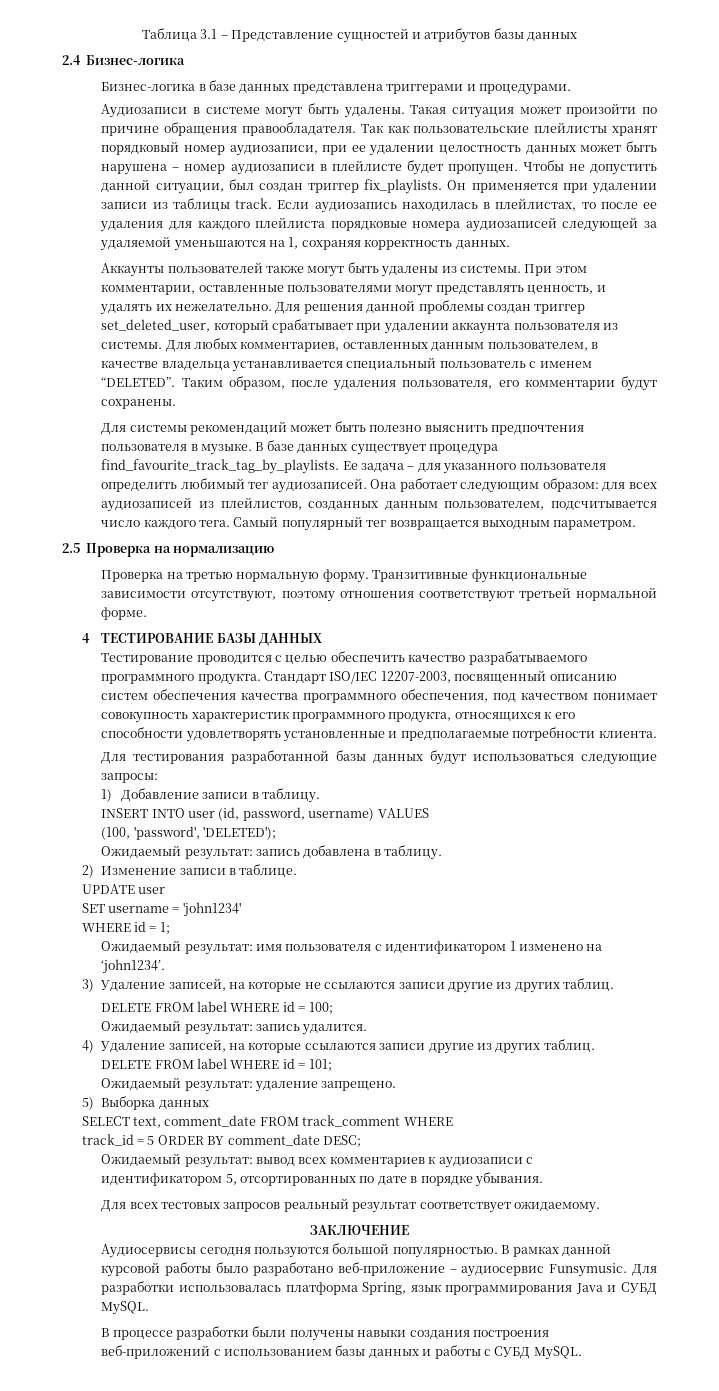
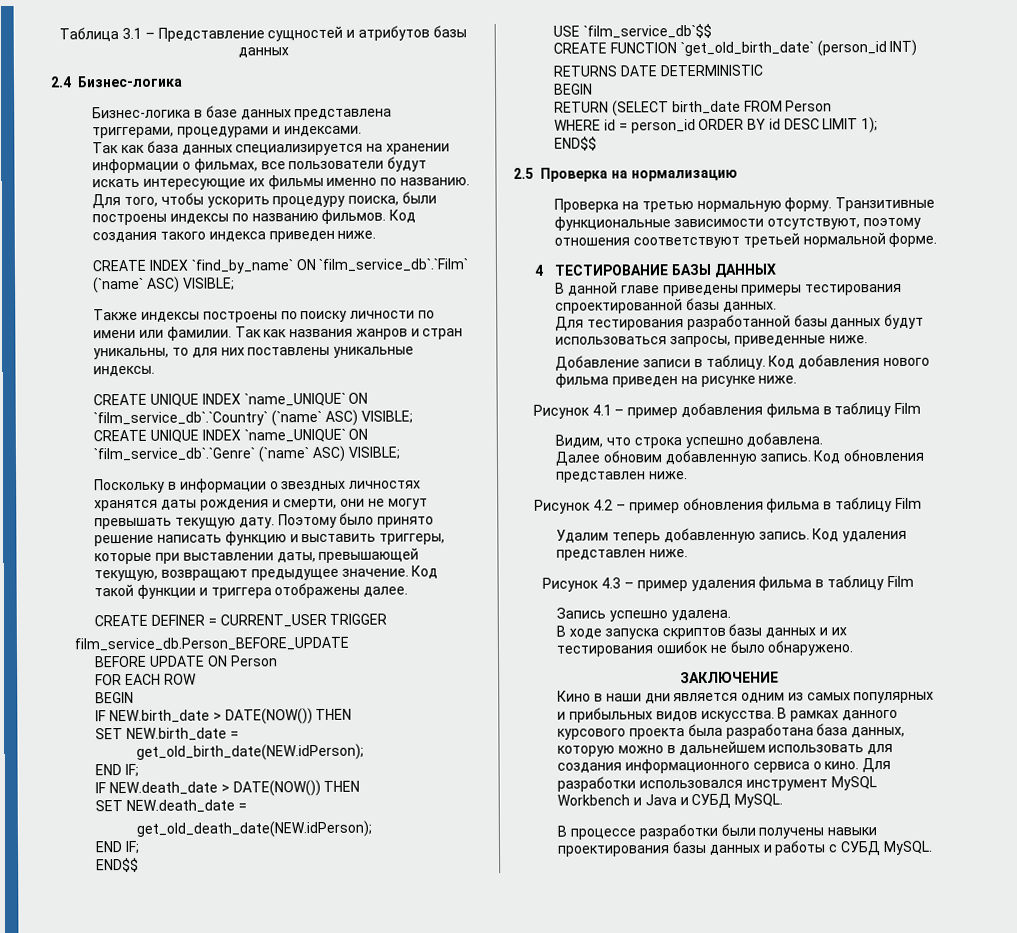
[386,84,571,95] [101,103,657,118] [101,122,657,136] [101,141,658,156] [101,160,657,175] [101,179,657,194] [101,198,658,213] [100,217,657,232] [100,236,510,251] [101,262,587,277] [101,284,606,296] [100,300,586,315] [101,319,618,334] [101,338,598,352] [101,357,592,372] [101,376,657,391] [101,399,177,409] [101,421,584,435] [101,440,498,455] [101,459,606,474] [101,478,657,493] [101,497,657,512] [101,516,637,531] триггерами и процедурами. // Аудиозаписи в системе могут быть удалены. Такая ситуация может произойти по причине обращения правообладателя. Так как пользовательские плейлисты хранят порядковый номер аудиозаписи, при ее удалении целостность данных может быть нарушена – номер аудиозаписи в плейлисте будет пропущен. Чтобы не допустить данной ситуации, был создан триггер fix_playlists. Он применяется при удалении записи из таблицы track. Если аудиозапись находилась в плейлистах, то после ее удаления для каждого плейлиста порядковые номера аудиозаписей следующей за удаляемой уменьшаются на 1, сохраняя корректность данных. // Аккаунты пользователей также могут быть удалены из системы. При этом комментарии, оставленные пользователями могут представлять ценность, и удалять их нежелательно. Для решения данной проблемы создан триггер set_deleted_user, который срабатывает при удалении аккаунта пользователя из системы. Для любых комментариев, оставленных данным пользователем, в качестве владельца устанавливается специальный пользователь с именем “DELETED”. Таким образом, после удаления пользователя, его комментарии будут сохранены. // Для системы рекомендаций может быть полезно выяснить предпочтения пользователя в музыке. В базе данных существует процедура find_favourite_track_tag_by_playlists. Ее задача – для указанного пользователя определить любимый тег аудиозаписей. Она работает следующим образом: для всех аудиозаписей из плейлистов, созданных данным пользователем, подсчитывается число каждого тега. Самый популярный тег возвращается выходным параметром. -> [92,125,362,139] [92,140,450,156] [92,156,428,174] [92,174,470,190] [92,191,437,209] [92,209,417,226] [92,230,377,243] [92,258,469,274] [93,276,235,294] [93,308,435,323] [93,326,464,341] [93,346,415,360] [93,365,156,377] [93,392,369,407] [93,409,413,427] [93,428,369,443] [93,445,400,463] [94,478,422,494] [94,498,428,512] [94,512,435,530] [94,531,446,547] [94,547,420,565] [94,565,439,582] [94,582,409,599] [94,613,388,628] [73,636,349,652] [94,655,278,668] [95,673,197,686] [95,691,135,704] [95,708,353,725] [95,727,239,742] [136,743,365,761] [95,763,139,778] [95,779,361,797] [95,799,247,814] [136,820,373,838] [95,840,140,855] [96,857,140,873] [553,23,712,39] [553,39,918,57] [553,64,763,77] [553,83,594,95] [554,100,833,117] [554,117,879,134] [554,136,598,151] триггерами, процедурами и индексами. // Так как база данных специализируется на хранении информации о фильмах, все пользователи будут искать интересующие их фильмы именно по названию. Для того, чтобы ускорить процедуру поиска, были построены индексы по названию фильмов. Код создания такого индекса приведен ниже. // CREATE INDEX `find_by_name` ON `film_service_db`.`Film` (`name` ASC) VISIBLE; // Также индексы построены по поиску личности по имени или фамилии. Так как названия жанров и стран уникальны, то для них поставлены уникальные индексы. // CREATE UNIQUE INDEX `name_UNIQUE` ON `film_service_db`.`Country` (`name` ASC) VISIBLE; // CREATE UNIQUE INDEX `name_UNIQUE` ON `film_service_db`.`Genre` (`name` ASC) VISIBLE; // Поскольку в информации о звездных личностях хранятся даты рождения и смерти, они не могут превышать текущую дату. Поэтому было принято решение написать функцию и выставить триггеры, которые при выставлении даты, превышающей текущую, возвращают предыдущее значение. Код такой функции и триггера отображены далее. // CREATE DEFINER = CURRENT_USER TRIGGER // film_service_db.Person_BEFORE_UPDATE // BEFORE UPDATE ON Person // FOR EACH ROW // BEGIN // IF NEW.birth_date > DATE(NOW()) THEN // SET NEW.birth_date = // get_old_birth_date(NEW.idPerson); // END IF; // IF NEW.death_date > DATE(NOW()) THEN // SET NEW.death_date = // get_old_death_date(NEW.idPerson); // END IF; // END$$ // USE `film_service_db`$$ // CREATE FUNCTION `get_old_birth_date` (person_id INT) // RETURNS DATE DETERMINISTIC // BEGIN // RETURN (SELECT birth_date FROM Person // WHERE id = person_id ORDER BY id DESC LIMIT 1); // END$$
[101,651,587,665] [101,670,617,685] [101,689,657,703] [101,711,575,723] [101,727,657,742] Тестирование проводится с целью обеспечить качество разрабатываемого программного продукта. Стандарт ISO/IEC 12207-2003, посвященный описанию систем обеспечения качества программного обеспечения, под качеством понимает совокупность характеристик программного продукта, относящихся к его способности удовлетворять установленные и предполагаемые потребности клиента. -> [555,281,903,297] [555,297,777,314] В данной главе приведены примеры тестирования спроектированной базы данных.
[581,754,657,765] [101,773,159,783] [101,789,113,802] следующие запросы: // 1) -> [669,335,868,348] запросы, приведенные ниже. //
[101,807,429,821] [101,826,277,840] [101,845,443,860] [81,864,298,878] [81,884,166,894] [81,902,241,917] [81,921,170,934] [101,940,603,955] [101,959,166,974] [81,978,615,993] [101,1001,333,1014] [101,1020,368,1035] [81,1039,595,1054] [101,1058,332,1071] [101,1077,397,1092] [81,1096,209,1110] [81,1115,453,1128] [81,1134,361,1147] [101,1153,533,1168] [101,1172,543,1187] [101,1198,600,1213] [310,1225,409,1235] [101,1243,611,1258] [101,1262,657,1277] [101,1281,573,1295] // INSERT INTO user (id, password, username) VALUES // (100, 'password', 'DELETED'); // Ожидаемый результат: запись добавлена в таблицу. // 2) Изменение записи в таблице. // UPDATE user // SET username = 'john1234' // WHERE id = 1; // Ожидаемый результат: имя пользователя с идентификатором 1 изменено на ‘john1234’. // 3) Удаление записей, на которые не ссылаются записи другие из других таблиц. // DELETE FROM label WHERE id = 100; // Ожидаемый результат: запись удалится. // 4) Удаление записей, на которые ссылаются записи другие из других таблиц. // DELETE FROM label WHERE id = 101; // Ожидаемый результат: удаление запрещено. // 5) Выборка данных // SELECT text, comment_date FROM track_comment WHERE // track_id = 5 ORDER BY comment_date DESC; // Ожидаемый результат: вывод всех комментариев к аудиозаписи с идентификатором 5, отсортированных по дате в порядке убывания. // Для всех тестовых запросов реальный результат соответствует ожидаемому. // ЗАКЛЮЧЕНИЕ // Аудиосервисы сегодня пользуются большой популярностью. В рамках данной курсовой работы было разработано веб-приложение – аудиосервис Funsymusic. Для разработки использовалась платформа Spring, язык программирования -> [768,354,930,369] [555,373,798,388] [532,401,922,419] [555,432,824,449] [555,448,925,466] [556,471,688,483] [534,496,922,514] [556,527,908,544] [556,549,688,561] [542,575,914,592] [556,607,731,622] [556,623,847,640] [556,640,854,657] [679,671,779,684] [557,690,935,704] [557,707,898,723] [557,723,906,740] [557,740,894,757] [557,757,892,774] [557,776,877,792] [557,794,642,806] Код добавления нового фильма приведен на рисунке ниже. // Рисунок 4.1 – пример добавления фильма в таблицу Film // Видим, что строка успешно добавлена. // Далее обновим добавленную запись. Код обновления представлен ниже. // Рисунок 4.2 – пример обновления фильма в таблицу Film // Удалим теперь добавленную запись. Код удаления представлен ниже. // Рисунок 4.3 – пример удаления фильма в таблицу Film // Запись успешно удалена. // В ходе запуска скриптов базы данных и их тестирования ошибок не было обнаружено. // ЗАКЛЮЧЕНИЕ // Кино в наши дни является одним из самых популярных и прибыльных видов искусства. В рамках данного курсового проекта была разработана база данных, которую можно в дальнейшем использовать для создания информационного сервиса о кино. Для разработки использовался инструмент MySQL Workbench и
[409,1330,549,1340] [101,1345,333,1359] создания построения веб-приложений с использованием -> [557,845,671,857] проектирования

